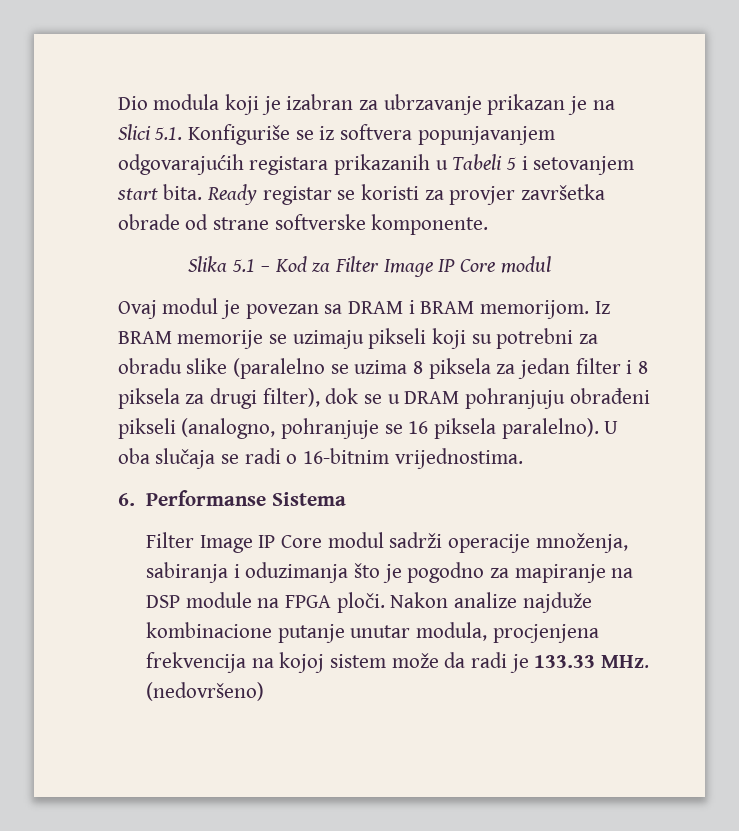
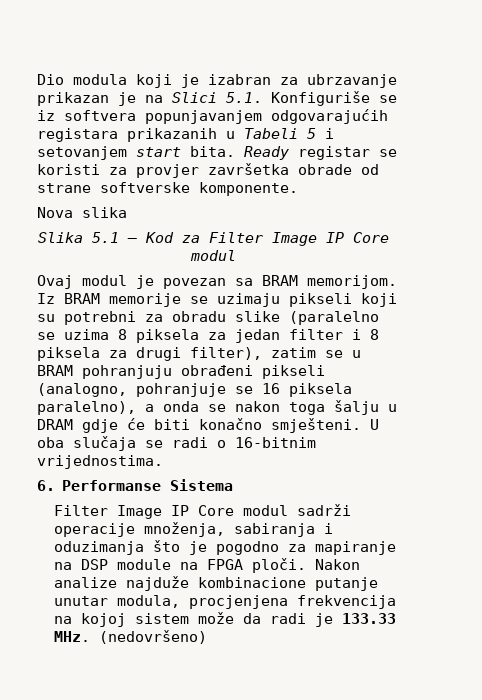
(489, 224) none -> [37,207,128,218] // Nova slika
[347,300,415,314] DRAM i -> (254, 282) none
[325,388,359,404] dok -> [271,347,317,358] zatim
[404,391,460,404] DRAM -> [37,365,74,376] BRAM
[501,418,599,439] paralelno). -> [37,400,398,415] [37,418,362,433] paralelno), a onda se nakon toga šalju u DRAM gdje će biti konačno smješteni.

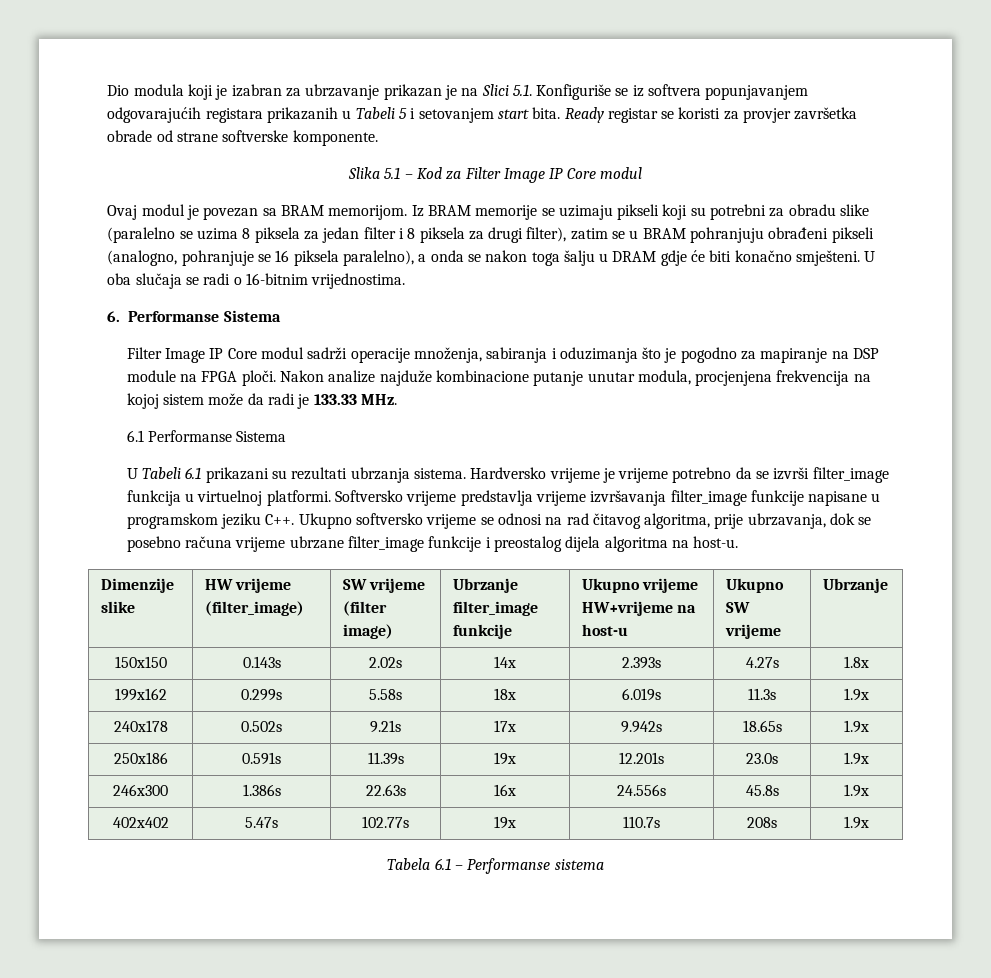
[37,207,128,218] // Nova slika -> (378, 138) none
[99,630,208,644] (nedovršeno) -> [126,430,287,442] [126,467,889,483] [126,490,881,506] [126,513,872,529] [126,536,739,552] [100,578,174,593] [100,601,135,613] [204,578,291,593] [204,601,304,616] [342,578,425,593] [342,601,387,616] [342,624,393,639] [452,578,518,593] [452,601,538,616] [452,624,512,639] [581,578,698,593] [581,601,696,616] [581,624,628,636] [725,578,784,593] [725,602,750,613] [724,624,781,639] [822,578,888,593] [114,656,167,668] [242,656,281,668] [369,657,402,668] [494,656,516,668] [622,657,661,669] [745,657,779,668] [844,656,869,668] [114,688,167,701] [241,689,282,701] [369,689,402,700] [494,688,516,700] [622,688,661,701] [748,688,776,700] [844,688,869,701] [113,720,168,732] [241,721,282,732] [370,720,401,733] [494,720,516,732] [621,721,662,733] [742,720,782,732] [844,720,869,733] [113,752,168,764] [242,752,281,765] [367,752,404,765] [494,752,516,765] [619,752,664,764] [746,753,778,764] [844,752,869,765] [113,784,168,796] [242,784,281,796] [365,784,406,796] [494,784,516,796] [617,784,666,796] [745,785,779,796] [844,784,869,797] [112,817,169,828] [245,817,278,828] [362,816,409,828] [494,816,516,829] [623,816,660,828] [747,817,777,828] [844,816,869,829] [387,858,604,874] // 6.1 Performanse Sistema // U Tabeli 6.1 prikazani su rezultati ubrzanja sistema. Hardversko vrijeme je vrijeme potrebno da se izvrši filter_image funkcija u virtuelnoj platformi. Softversko vrijeme predstavlja vrijeme izvršavanja filter_image funkcije napisane u programskom jeziku C++. Ukupno softversko vrijeme se odnosi na rad čitavog algoritma, prije ubrzavanja, dok se posebno računa vrijeme ubrzane filter_image funkcije i preostalog dijela algoritma na host-u. // Dimenzije slike | HW vrijeme (filter_image) | SW vrijeme (filter image) | Ubrzanje filter_image funkcije | Ukupno vrijeme HW+vrijeme na host-u | Ukupno SW vrijeme | Ubrzanje // 150x150 | 0.143s | 2.02s | 14x | 2.393s | 4.27s | 1.8x // 199x162 | 0.299s | 5.58s | 18x | 6.019s | 11.3s | 1.9x // 240x178 | 0.502s | 9.21s | 17x | 9.942s | 18.65s | 1.9x // 250x186 | 0.591s | 11.39s | 19x | 12.201s | 23.0s | 1.9x // 246x300 | 1.386s | 22.63s | 16x | 24.556s | 45.8s | 1.9x // 402x402 | 5.47s | 102.77s | 19x | 110.7s | 208s | 1.9x // Tabela 6.1 – Performanse sistema

